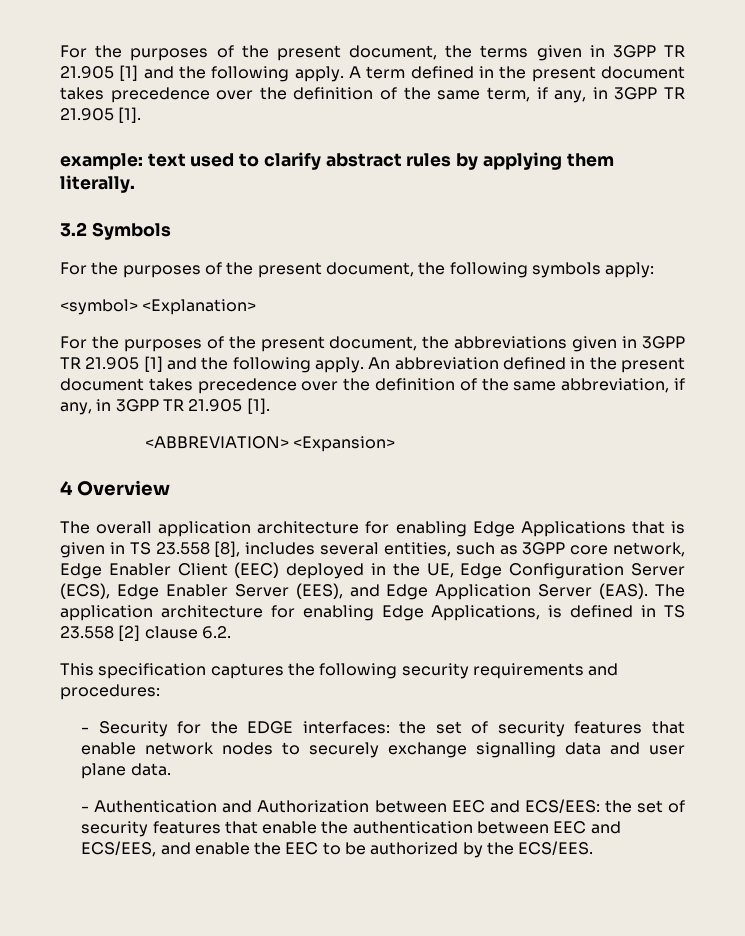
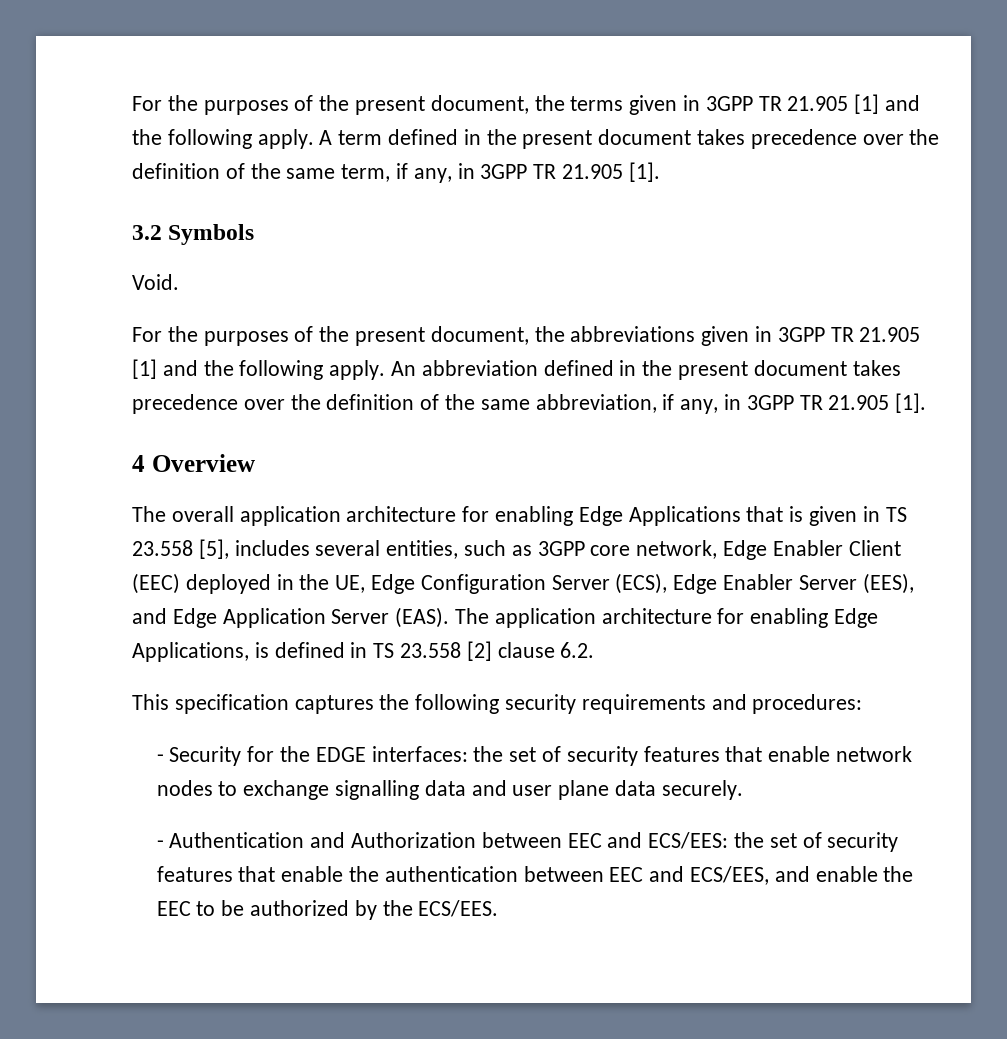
[60,152,614,170] [60,175,135,193] [60,222,171,240] [60,262,655,278] [60,299,257,315] example: text used to clarify abstract rules by applying them literally. // 3.2 Symbols // For the purposes of the present document, the following symbols apply: // <symbol> <Explanation> -> [132,224,255,245] [132,274,179,290] 3.2 Symbols // Void.
[144,436,396,452] // <ABBREVIATION> <Expansion> -> (927, 403) none
[214,541,241,557] [8], -> [198,539,229,559] [5],
[309,742,380,758] securely -> (238, 788) none
[130,763,171,776] data. -> [614,780,743,800] data securely.

